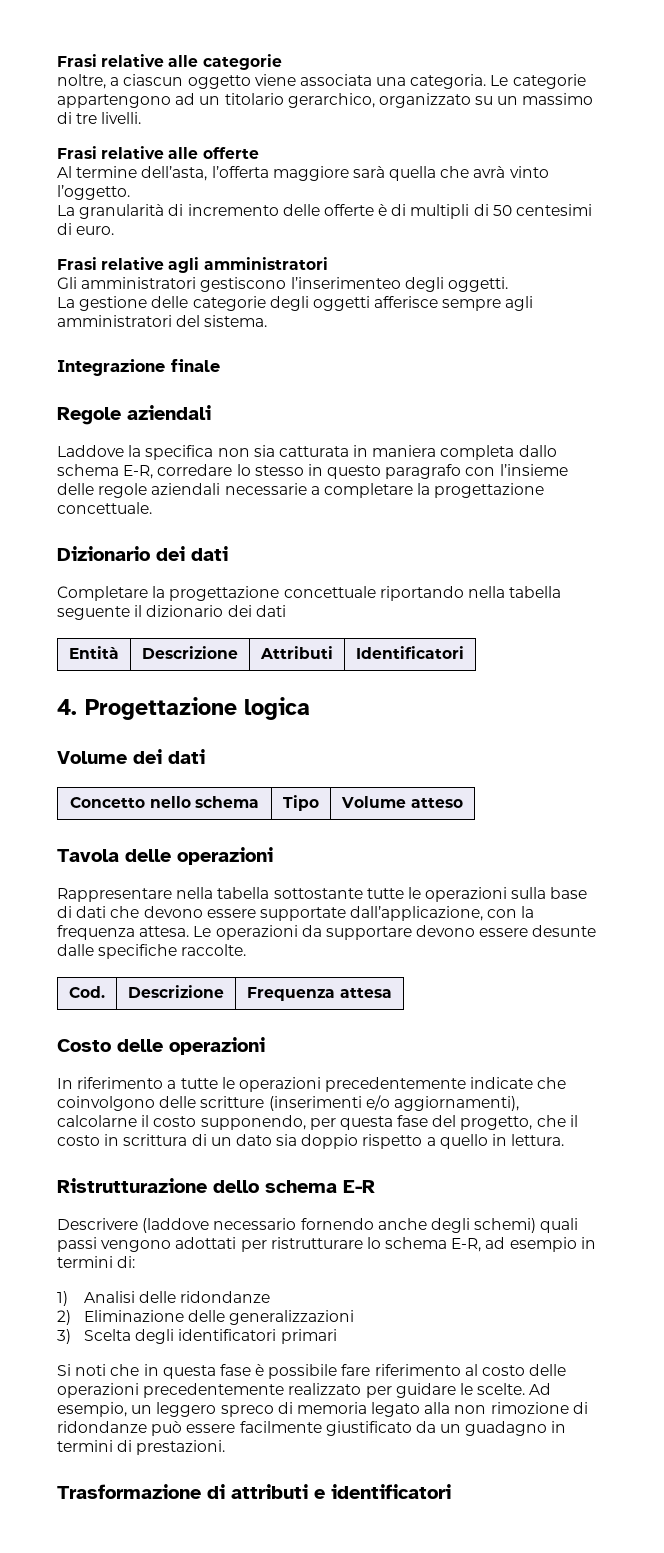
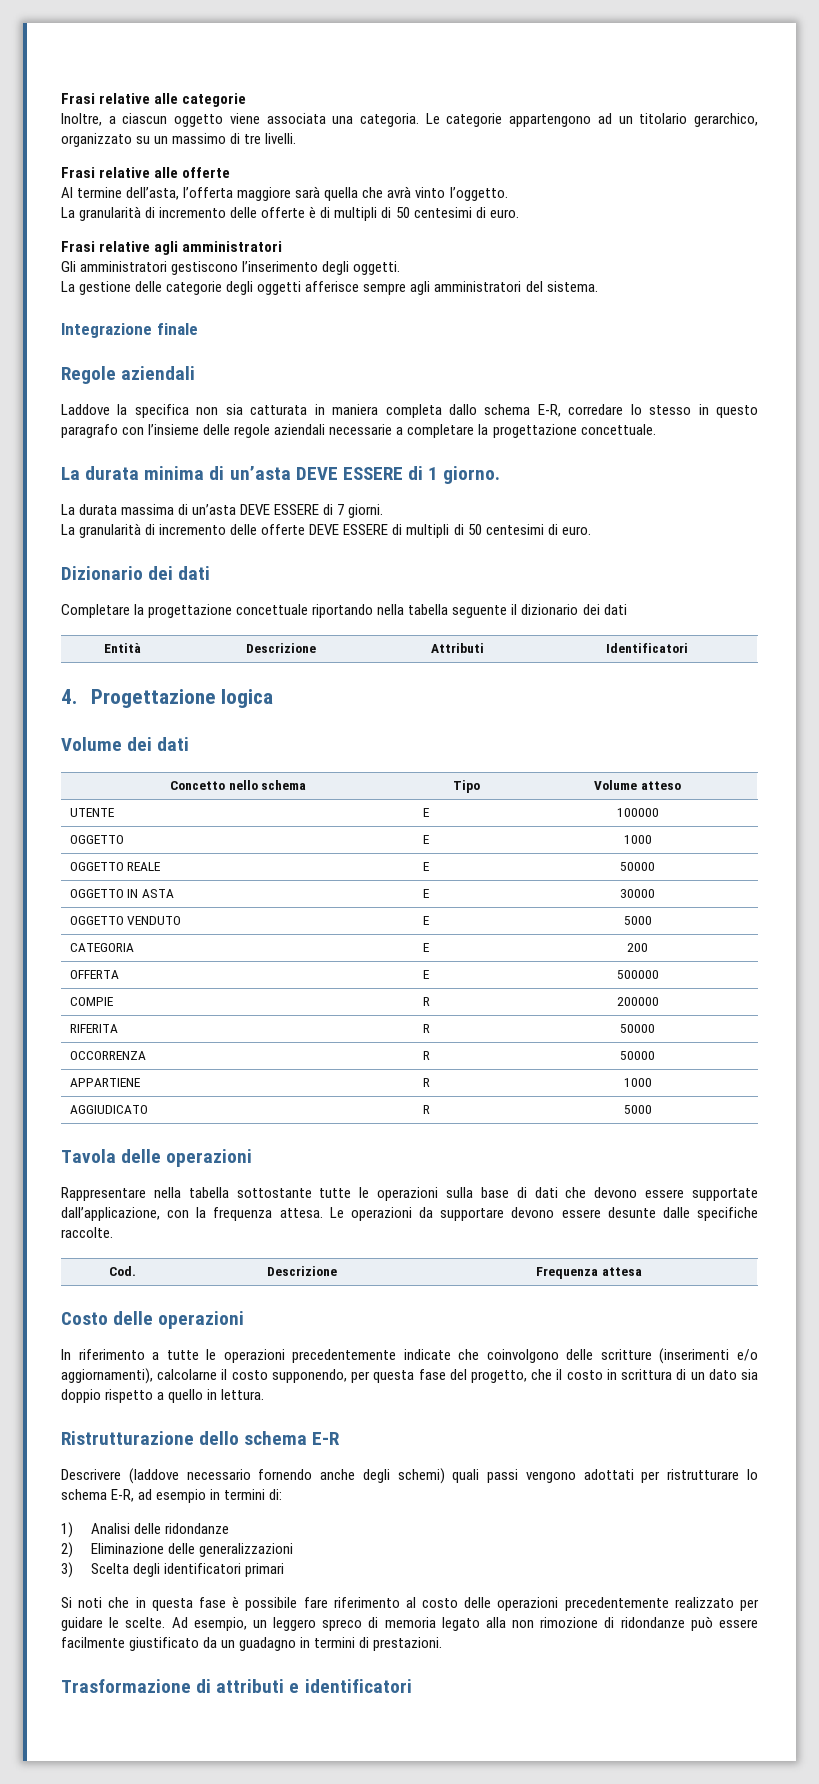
[57,74,106,89] noltre, -> [61,113,102,126] Inoltre,
[290,277,401,289] l’inserimenteo -> [242,261,319,272] l’inserimento
(152, 508) none -> [61,466,501,484] [61,504,384,518] [61,523,591,538] // La durata minima di un’asta DEVE ESSERE di 1 giorno. // La durata massima di un’asta DEVE ESSERE di 7 giorni. // La granularità di incremento delle offerte DEVE ESSERE di multipli di 50 centesimi di euro.
(463, 802) none -> [69,808,114,817] [422,808,429,817] [616,808,659,817] [69,835,124,844] [422,835,429,844] [623,835,652,844] [69,862,161,871] [422,862,429,871] [620,862,655,871] [69,889,175,898] [422,889,429,898] [620,889,655,898] [69,916,182,925] [422,916,429,925] [623,916,652,925] [69,943,134,952] [422,943,429,952] [627,943,648,952] [69,970,119,979] [422,970,429,979] [616,970,659,979] [69,997,113,1006] [422,997,430,1006] [616,997,659,1006] [69,1024,118,1033] [422,1024,430,1033] [620,1024,655,1033] [69,1051,146,1060] [422,1051,430,1060] [620,1051,655,1060] [69,1078,140,1087] [422,1078,430,1087] [623,1078,652,1087] [69,1105,148,1114] [422,1105,430,1114] [623,1105,652,1114] // UTENTE | E | 100000 // OGGETTO | E | 1000 // OGGETTO REALE | E | 50000 // OGGETTO IN ASTA | E | 30000 // OGGETTO VENDUTO | E | 5000 // CATEGORIA | E | 200 // OFFERTA | E | 500000 // COMPIE | R | 200000 // RIFERITA | R | 50000 // OCCORRENZA | R | 50000 // APPARTIENE | R | 1000 // AGGIUDICATO | R | 5000

